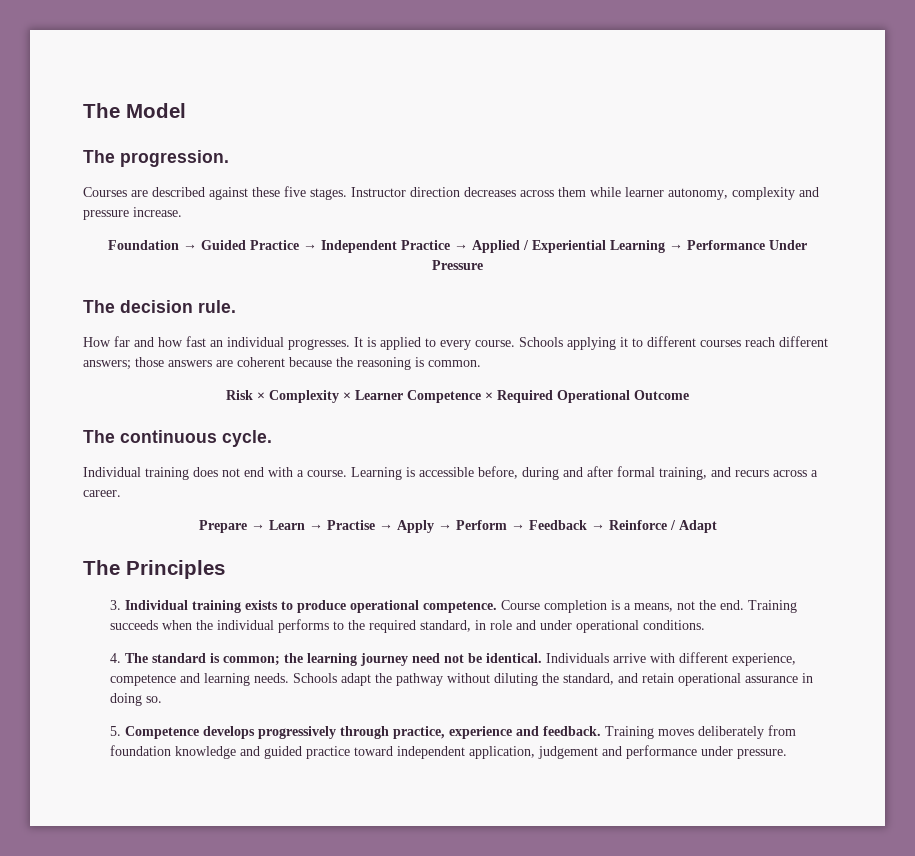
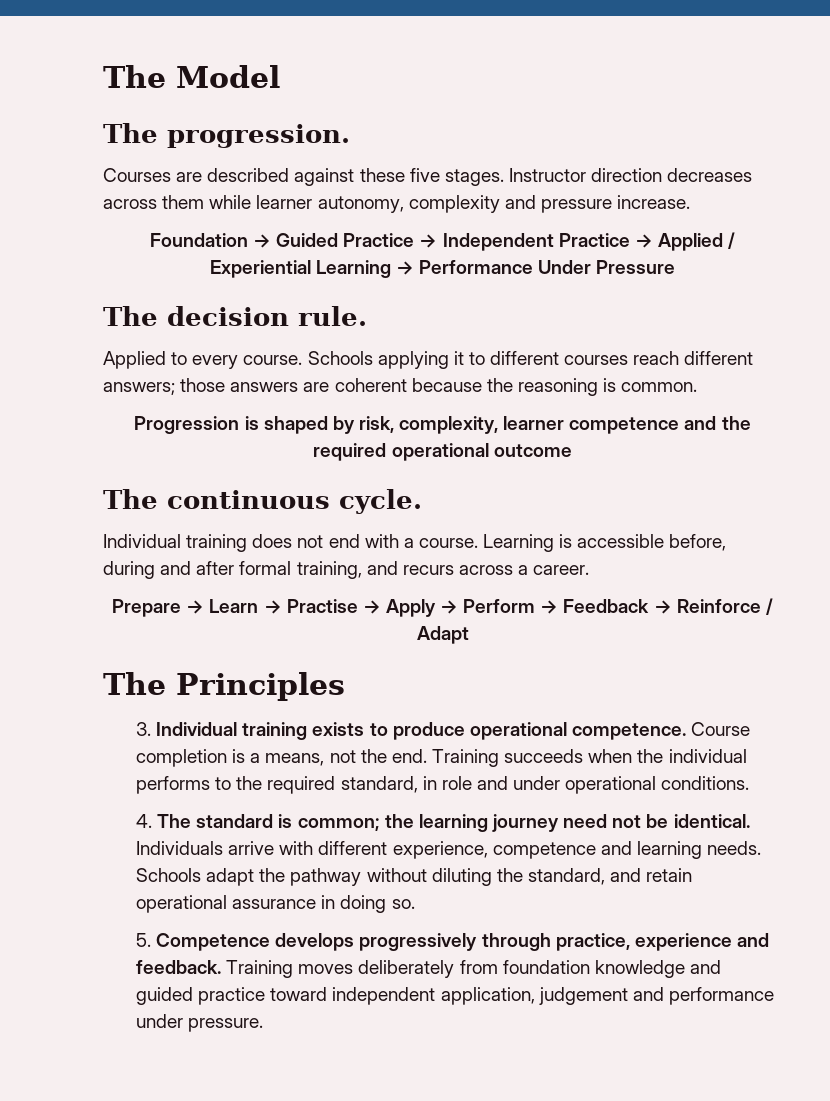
[83,336,421,350] How far and how fast an individual progresses. It is applied -> [103,351,166,369] Applied
[226,390,689,403] Risk × Complexity × Learner Competence × Required Operational Outcome -> [134,416,751,434] [313,443,572,461] Progression is shaped by risk, complexity, learner competence and the required operational outcome

